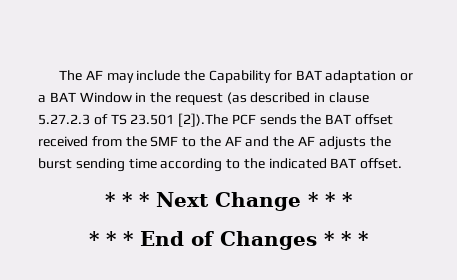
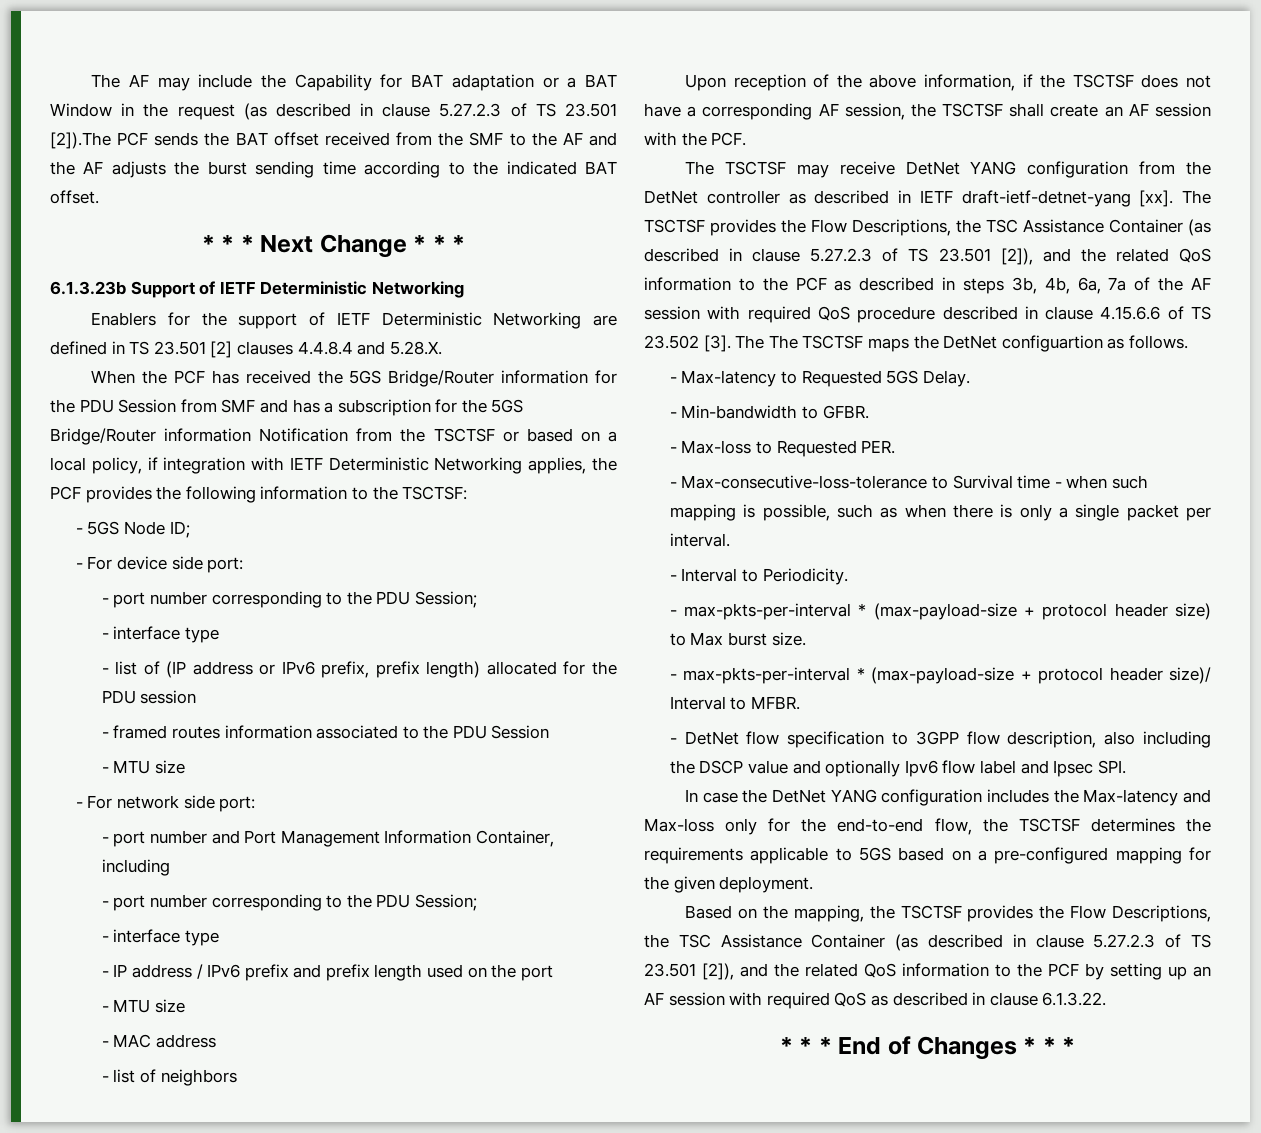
(353, 199) none -> [50,281,464,298] [91,312,617,329] [50,341,442,358] [91,370,617,387] [50,399,524,416] [50,428,617,445] [50,457,617,474] [50,486,468,503] [75,521,190,538] [75,556,244,573] [101,591,477,608] [101,626,219,643] [101,661,617,678] [101,690,197,704] [101,725,550,739] [101,760,185,774] [75,795,256,812] [101,830,554,847] [101,859,170,876] [101,894,477,911] [101,929,219,946] [101,964,553,981] [101,999,185,1013] [101,1034,216,1048] [101,1069,237,1086] [685,74,1211,91] [644,103,1211,120] [644,132,747,146] [685,161,1211,178] [644,190,1211,207] [644,219,1211,236] [644,248,1211,265] [644,277,1211,294] [644,306,1211,323] [644,335,1188,352] [669,370,970,387] [669,405,869,419] [669,440,896,457] [669,475,1148,489] [669,504,1211,521] [669,533,730,547] [669,568,848,585] [669,603,1211,620] [669,632,806,646] [669,667,1211,684] [669,696,801,710] [669,731,1211,748] [669,760,1126,777] [685,789,1211,806] [644,818,1211,835] [644,847,1211,864] [644,876,814,893] [685,905,1211,922] [644,934,1211,951] [644,963,1211,980] [644,992,1107,1009] // 6.1.3.23b Support of IETF Deterministic Networking // Enablers for the support of IETF Deterministic Networking are defined in TS 23.501 [2] clauses 4.4.8.4 and 5.28.X. // When the PCF has received the 5GS Bridge/Router information for the PDU Session from SMF and has a subscription for the 5GS Bridge/Router information Notification from the TSCTSF or based on a local policy, if integration with IETF Deterministic Networking applies, the PCF provides the following information to the TSCTSF: // - 5GS Node ID; // - For device side port: // - port number corresponding to the PDU Session; // - interface type // - list of (IP address or IPv6 prefix, prefix length) allocated for the PDU session // - framed routes information associated to the PDU Session // - MTU size // - For network side port: // - port number and Port Management Information Container, including // - port number corresponding to the PDU Session; // - interface type // - IP address / IPv6 prefix and prefix length used on the port // - MTU size // - MAC address // - list of neighbors // Upon reception of the above information, if the TSCTSF does not have a corresponding AF session, the TSCTSF shall create an AF session with the PCF. // The TSCTSF may receive DetNet YANG configuration from the DetNet controller as described in IETF draft-ietf-detnet-yang [xx]. The TSCTSF provides the Flow Descriptions, the TSC Assistance Container (as described in clause 5.27.2.3 of TS 23.501 [2]), and the related QoS information to the PCF as described in steps 3b, 4b, 6a, 7a of the AF session with required QoS procedure described in clause 4.15.6.6 of TS 23.502 [3]. The The TSCTSF maps the DetNet configuartion as follows. // - Max-latency to Requested 5GS Delay. // - Min-bandwidth to GFBR. // - Max-loss to Requested PER. // - Max-consecutive-loss-tolerance to Survival time - when such mapping is possible, such as when there is only a single packet per interval. // - Interval to Periodicity. // - max-pkts-per-interval * (max-payload-size + protocol header size) to Max burst size. // - max-pkts-per-interval * (max-payload-size + protocol header size)/ Interval to MFBR. // - DetNet flow specification to 3GPP flow description, also including the DSCP value and optionally Ipv6 flow label and Ipsec SPI. // In case the DetNet YANG configuration includes the Max-latency and Max-loss only for the end-to-end flow, the TSCTSF determines the requirements applicable to 5GS based on a pre-configured mapping for the given deployment. // Based on the mapping, the TSCTSF provides the Flow Descriptions, the TSC Assistance Container (as described in clause 5.27.2.3 of TS 23.501 [2]), and the related QoS information to the PCF by setting up an AF session with required QoS as described in clause 6.1.3.22.

